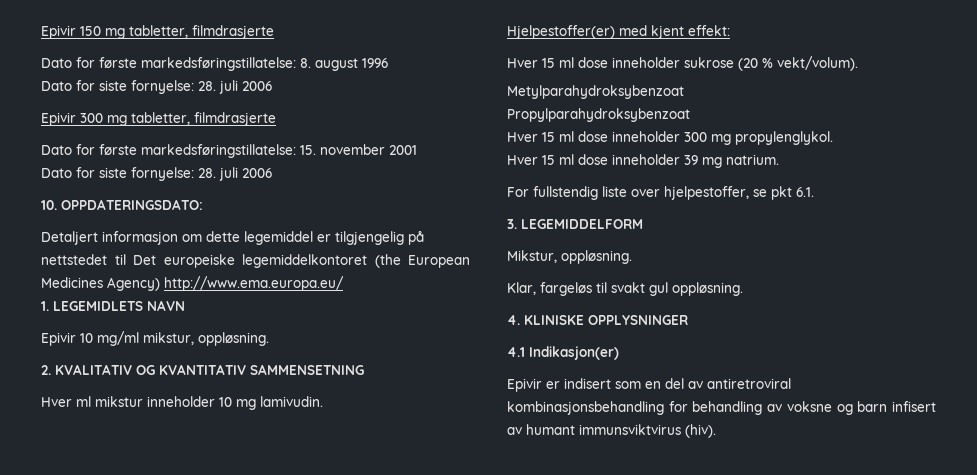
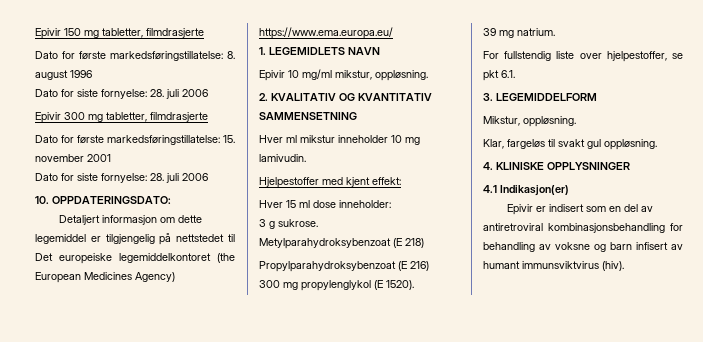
[164,276,344,291] http://www.ema.europa.eu/ -> [259,27,393,39] https://www.ema.europa.eu/
[507,25,615,39] Hjelpestoffer(er) -> [259,177,319,188] Hjelpestoffer
[612,56,858,71] inneholder sukrose (20 % vekt/volum). -> [339,200,391,208] [259,219,318,229] inneholder: // 3 g sukrose.
(684, 92) none -> [393,238,424,248] (E 218)
[507,131,833,145] [507,154,680,165] // Hver 15 ml dose inneholder 300 mg propylenglykol. // Hver 15 ml dose inneholder -> [398,261,429,271] [259,280,414,291] (E 216) // 300 mg propylenglykol (E 1520). //

